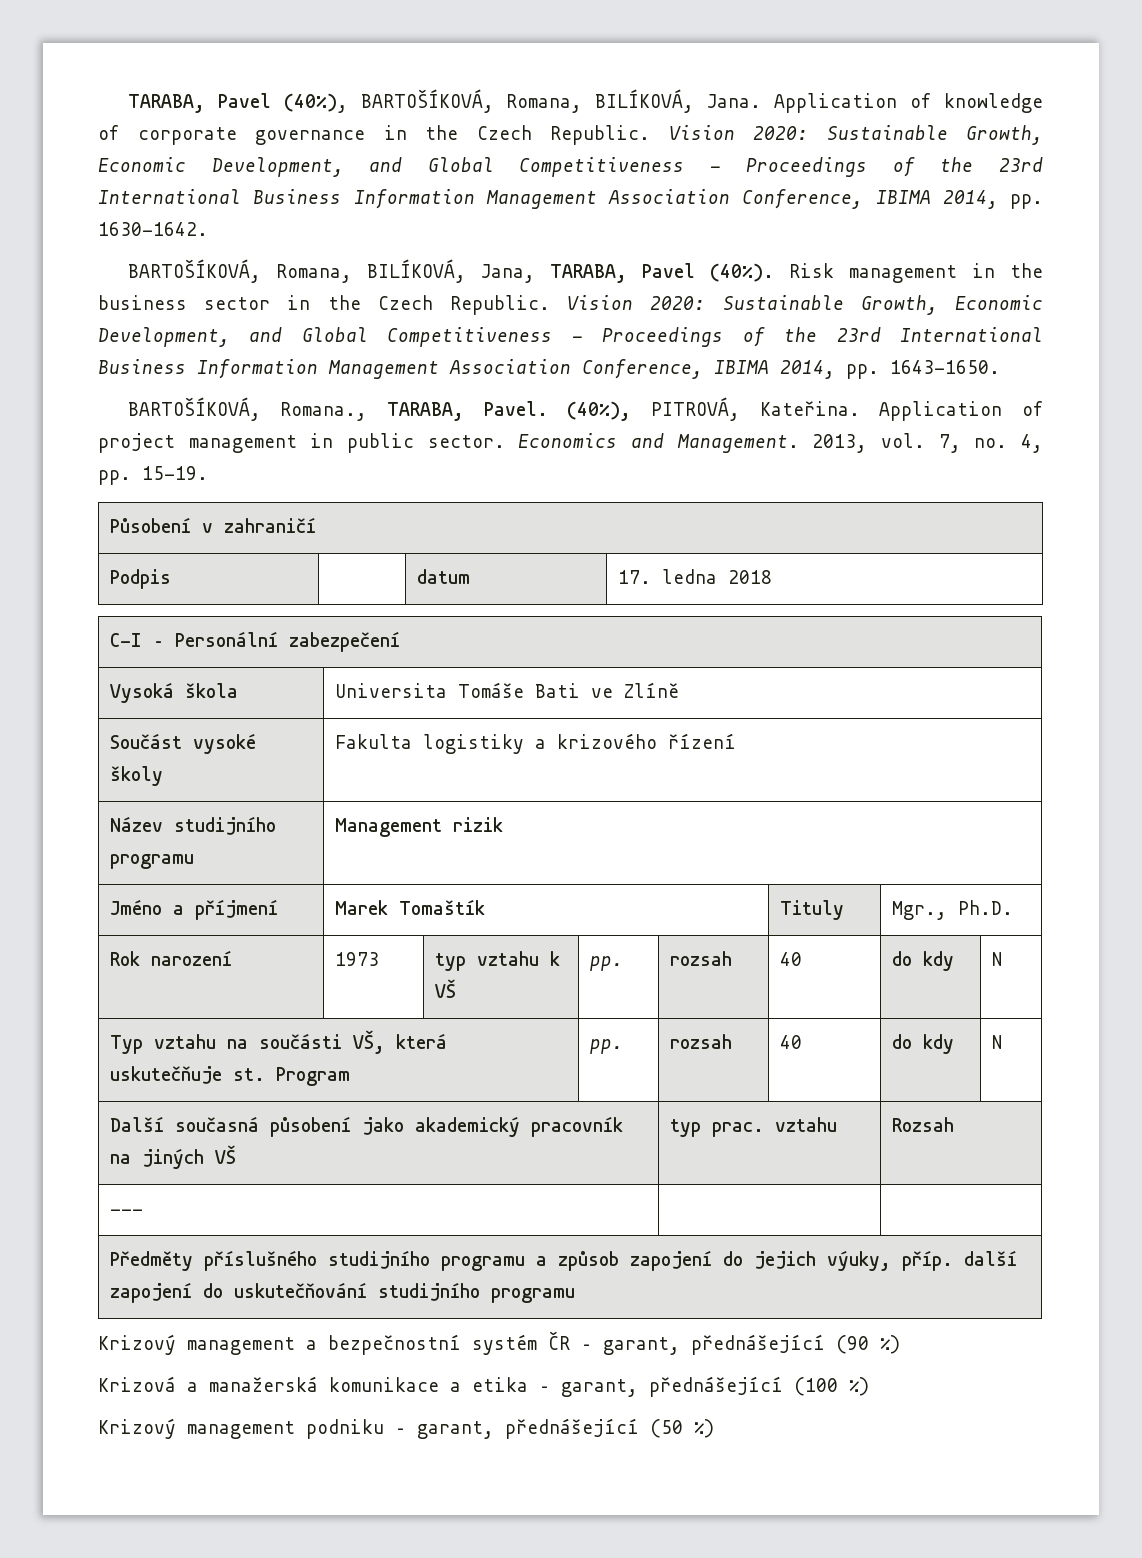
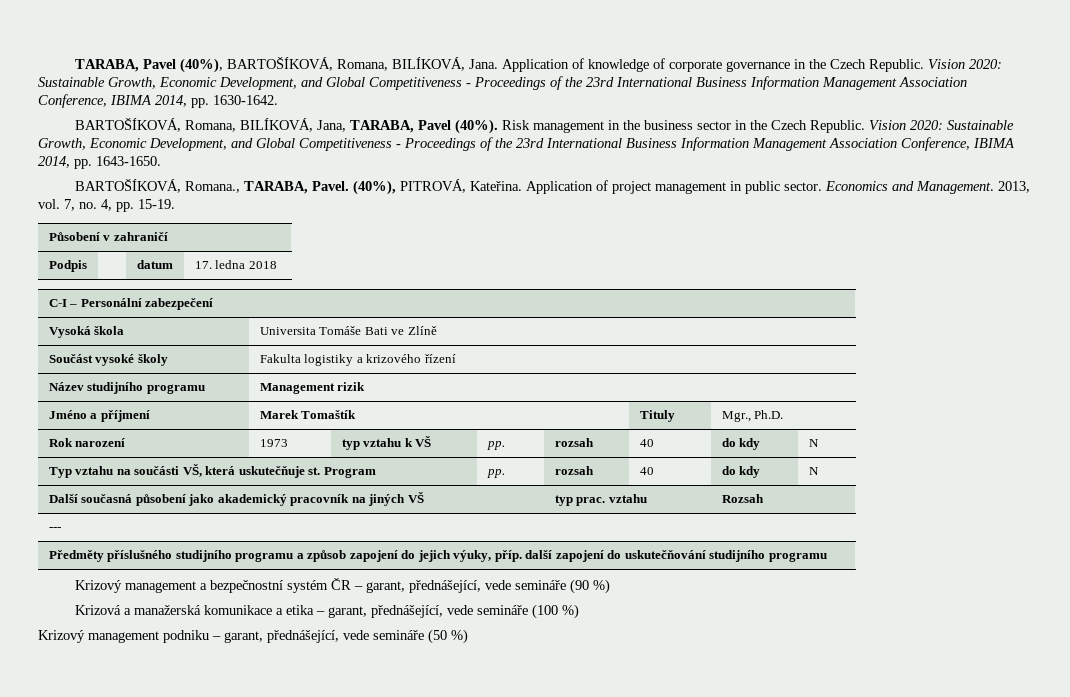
[691,1334,825,1355] přednášející -> [409,580,567,593] přednášející, vede semináře
[649,1376,783,1397] přednášející -> [371,605,529,618] přednášející, vede semináře
[505,1418,639,1439] přednášející -> [267,630,424,643] přednášející, vede semináře

